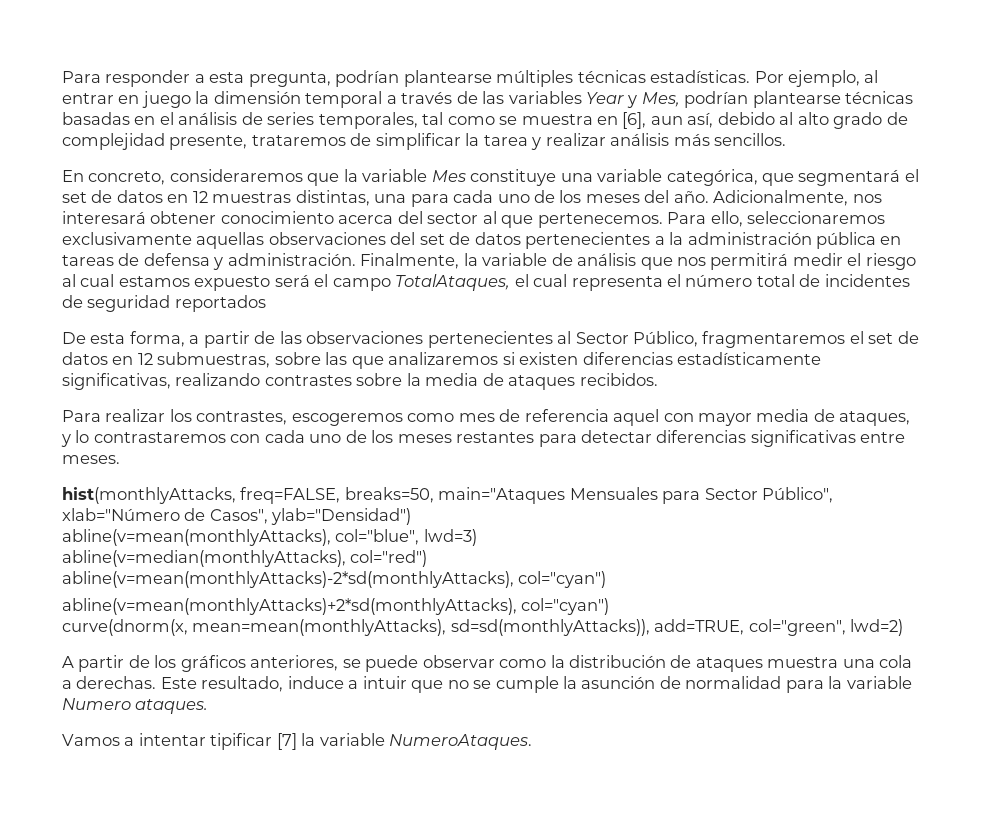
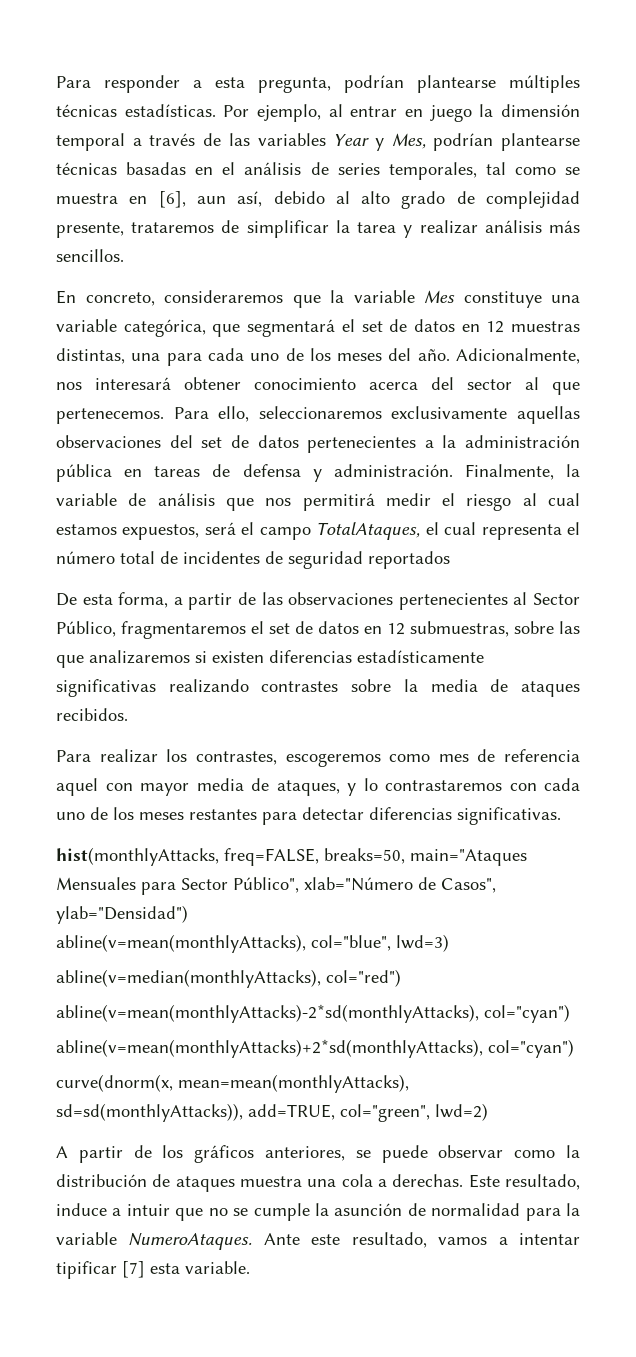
[194,276,271,291] expuesto -> [122,524,200,540] expuestos,
[62,373,171,390] significativas, -> [56,679,156,697] significativas
[750,430,906,447] [62,455,120,464] significativas entre meses. -> [457,807,561,825] significativas.
[62,698,209,714] [62,734,120,746] Numero ataques. // Vamos -> [128,1232,488,1250] NumeroAtaques. Ante este resultado, vamos
[301,733,533,750] la variable NumeroAtaques. -> [150,1261,250,1274] esta variable.

